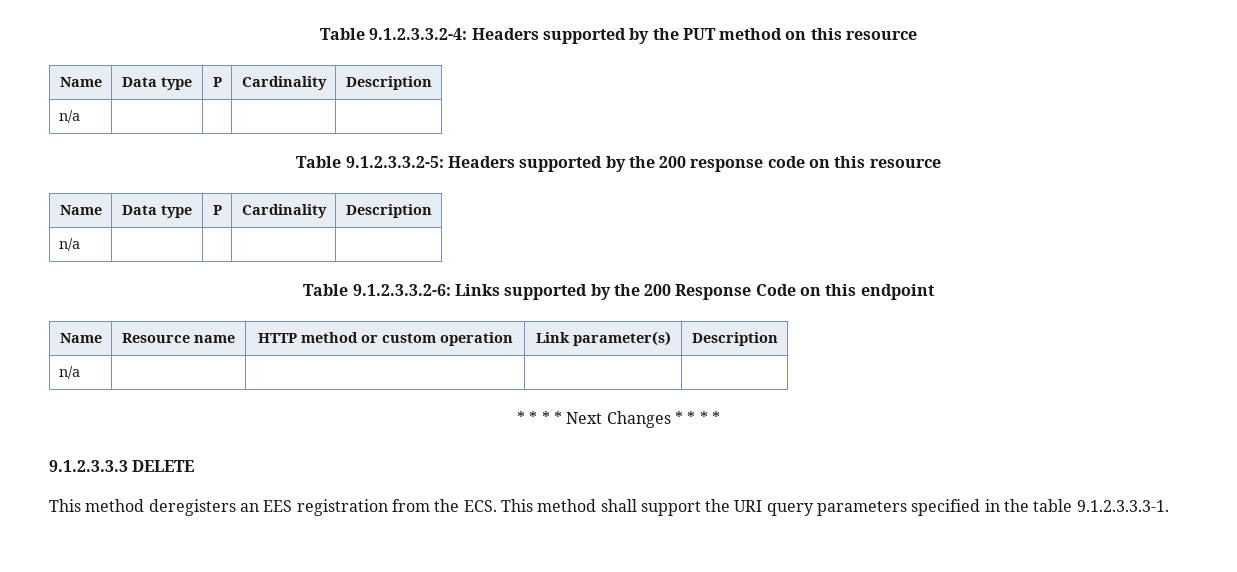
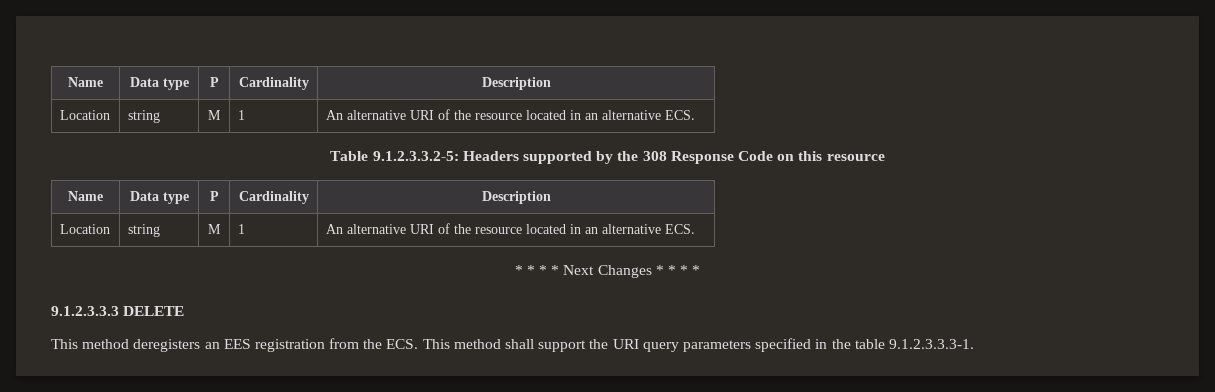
[319,28,918,44] [59,77,102,87] [122,77,192,90] [212,77,222,87] [241,76,327,90] [345,76,432,90] [58,110,80,123] [296,156,941,172] [59,205,102,215] [122,205,192,218] [212,205,222,215] [241,204,327,218] [345,204,432,218] [58,238,80,251] [303,284,935,300] [59,333,102,343] [122,333,235,343] [257,332,513,346] [535,331,671,346] [691,332,778,346] [58,366,80,379] Table 9.1.2.3.3.2-4: Headers supported by the PUT method on this resource // Name | Data type | P | Cardinality | Description // n/a | | | | // Table 9.1.2.3.3.2-5: Headers supported by the 200 response code on this resource // Name | Data type | P | Cardinality | Description // n/a | | | | // Table 9.1.2.3.3.2-6: Links supported by the 200 Response Code on this endpoint // Name | Resource name | HTTP method or custom operation | Link parameter(s) | Description // n/a | | | | -> [68,77,103,87] [129,77,189,90] [209,77,219,87] [238,77,309,90] [481,77,551,90] [59,110,110,120] [127,110,160,123] [208,110,221,120] [237,110,245,120] [325,109,695,120] [330,151,885,164] [68,191,103,201] [129,191,189,204] [209,191,219,201] [238,191,309,204] [481,191,551,204] [59,224,110,234] [127,224,160,237] [208,224,221,234] [237,224,245,234] [325,223,695,234] Name | Data type | P | Cardinality | Description // Location | string | M | 1 | An alternative URI of the resource located in an alternative ECS. // Table 9.1.2.3.3.2-5: Headers supported by the 308 Response Code on this resource // Name | Data type | P | Cardinality | Description // Location | string | M | 1 | An alternative URI of the resource located in an alternative ECS.

